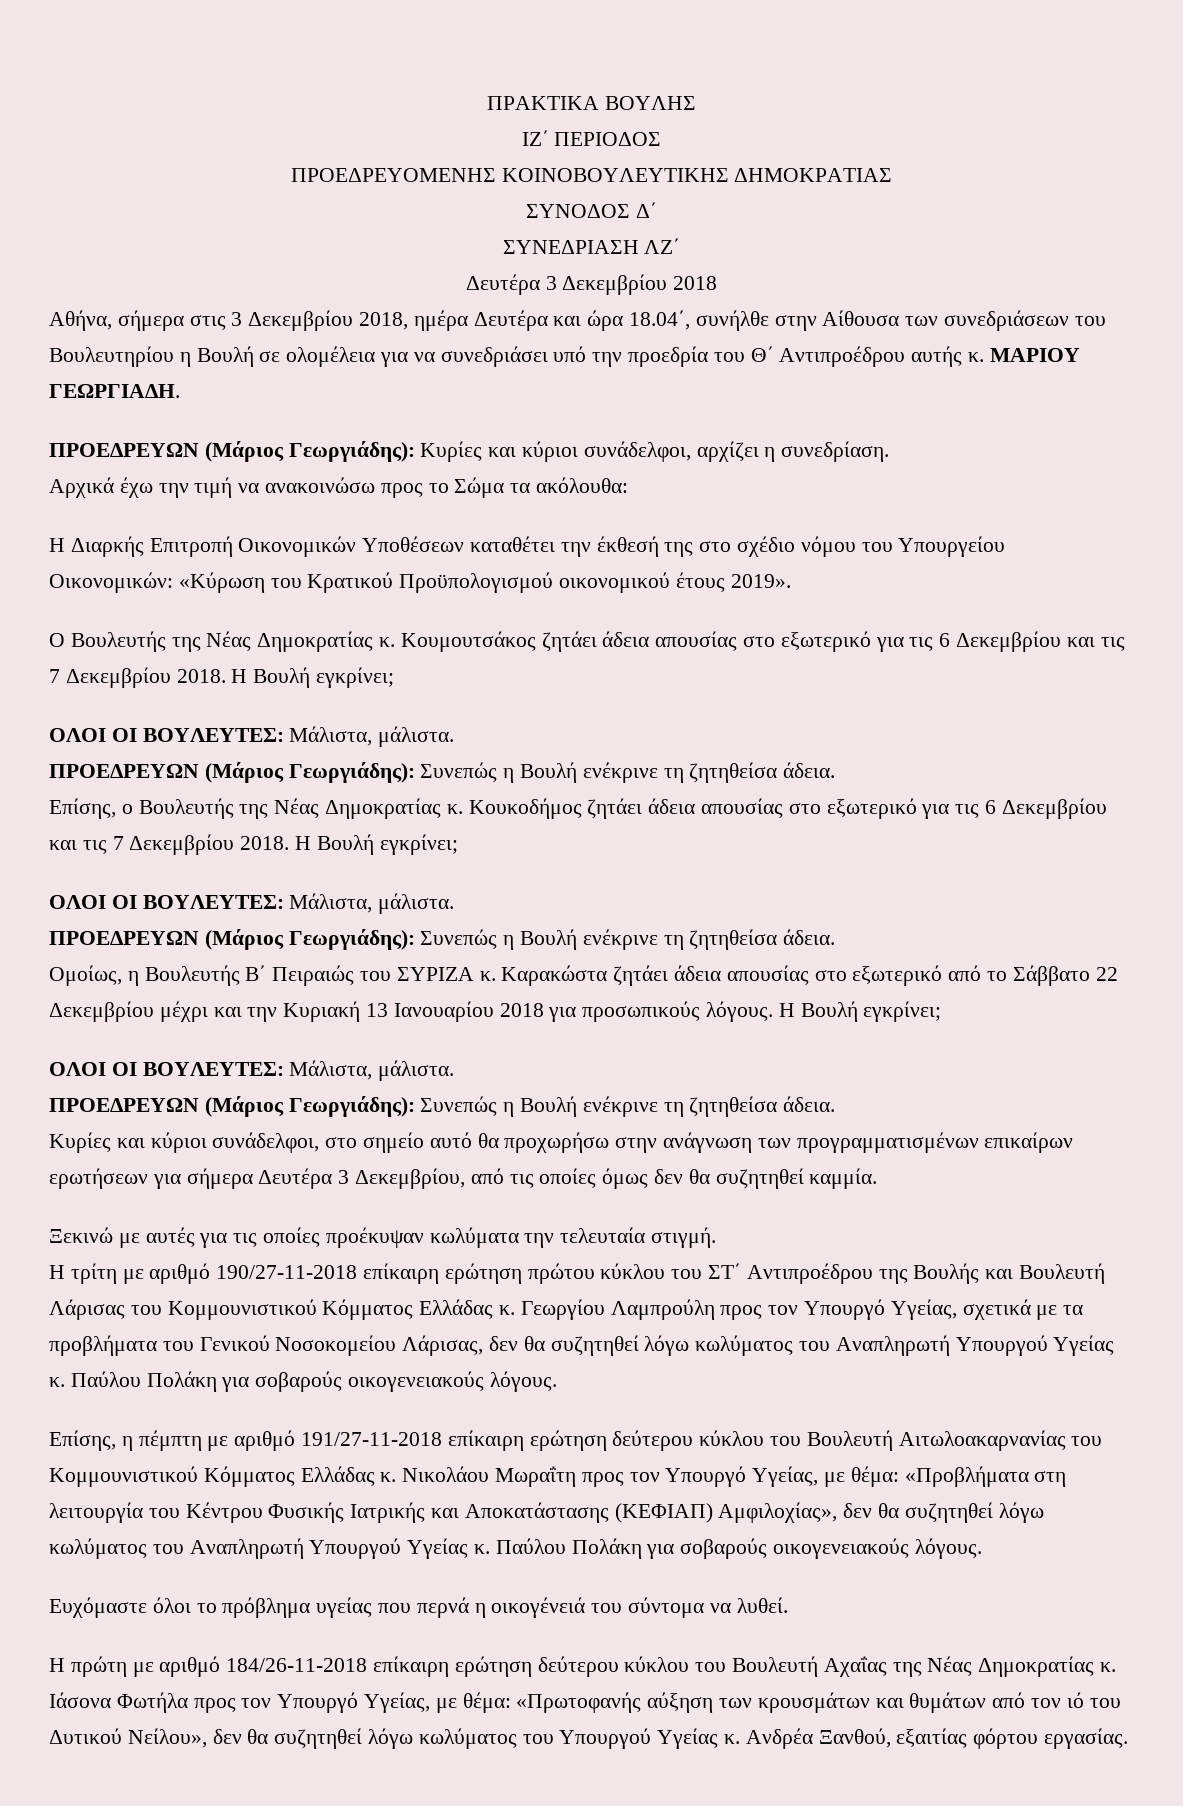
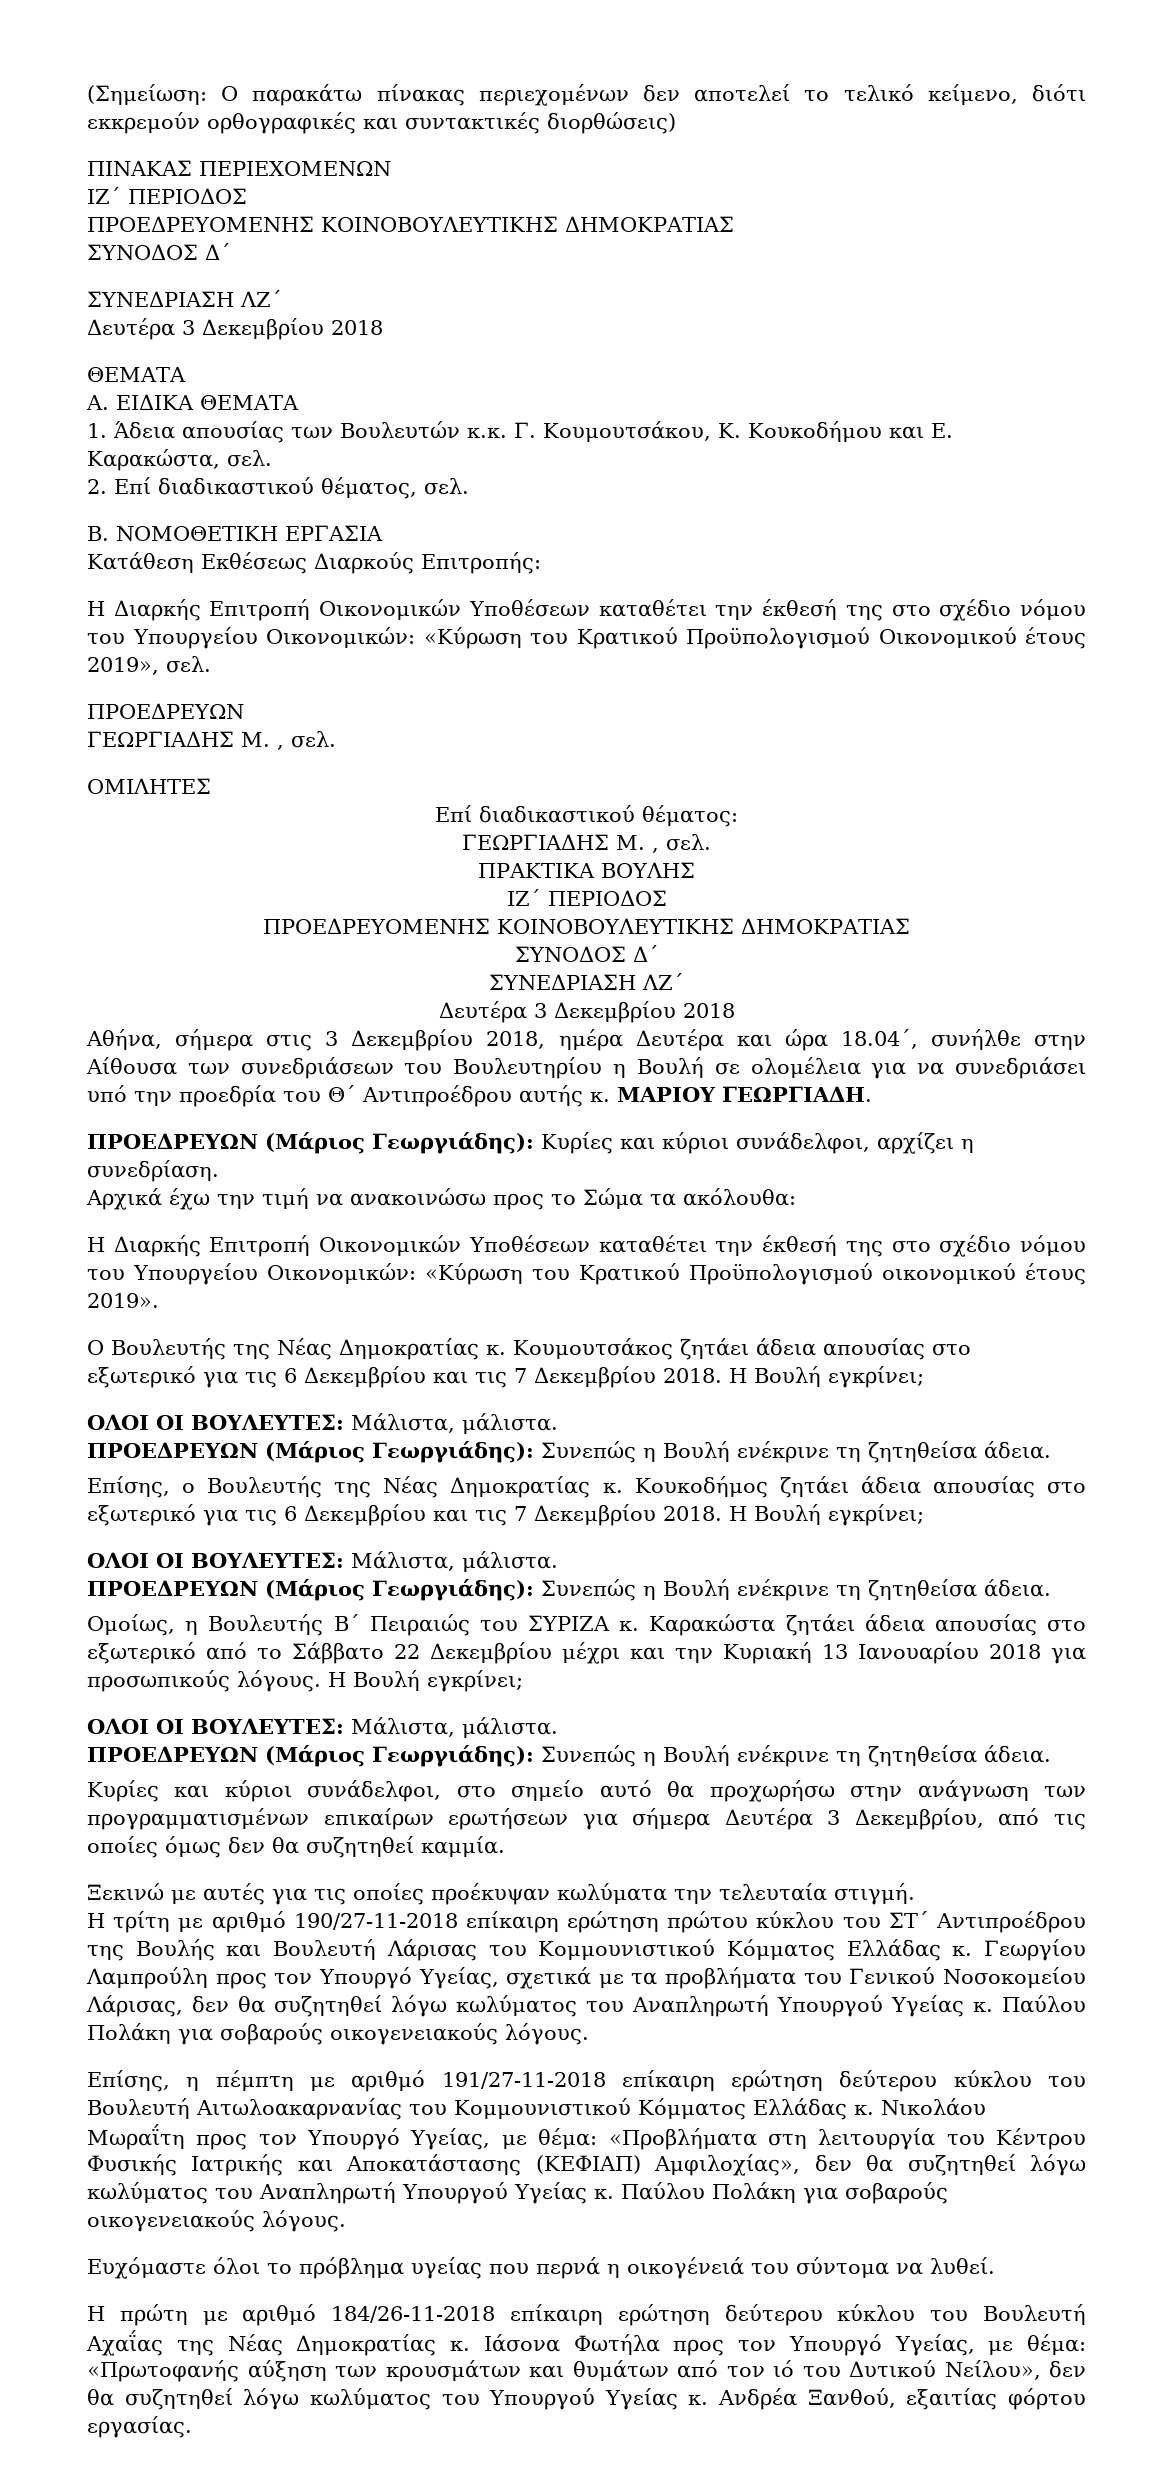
(487, 103) none -> [87,84,1087,106] [87,112,676,134] [87,160,391,176] [87,187,247,204] [87,216,734,232] [87,243,231,260] [87,290,282,307] [87,318,383,340] [87,367,186,382] [86,394,299,410] [87,421,953,443] [87,449,272,471] [87,477,469,499] [87,525,383,541] [87,552,541,574] [87,599,1086,621] [87,627,1086,649] [87,655,211,675] [87,703,244,719] [87,730,336,750] [87,778,211,794] [435,805,738,827] [462,833,711,853] (Σημείωση: Ο παρακάτω πίνακας περιεχομένων δεν αποτελεί το τελικό κείμενο, διότι εκκρεμούν ορθογραφικές και συντακτικές διορθώσεις) // ΠΙΝΑΚΑΣ ΠΕΡΙΕΧΟΜΕΝΩΝ // ΙΖ΄ ΠΕΡΙΟΔΟΣ // ΠΡΟΕΔΡΕΥΟΜΕΝΗΣ ΚΟΙΝΟΒΟΥΛΕΥΤΙΚΗΣ ΔΗΜΟΚΡΑΤΙΑΣ // ΣΥΝΟΔΟΣ Δ΄ // ΣΥΝΕΔΡΙΑΣΗ ΛΖ΄ // Δευτέρα 3 Δεκεμβρίου 2018 // ΘΕΜΑΤΑ // Α. ΕΙΔΙΚΑ ΘΕΜΑΤΑ // 1. Άδεια απουσίας των Βουλευτών κ.κ. Γ. Κουμουτσάκου, Κ. Κουκοδήμου και Ε. Καρακώστα, σελ. // 2. Επί διαδικαστικού θέματος, σελ. // Β. ΝΟΜΟΘΕΤΙΚΗ ΕΡΓΑΣΙΑ // Κατάθεση Εκθέσεως Διαρκούς Επιτροπής: // Η Διαρκής Επιτροπή Οικονομικών Υποθέσεων καταθέτει την έκθεσή της στο σχέδιο νόμου του Υπουργείου Οικονομικών: «Κύρωση του Κρατικού Προϋπολογισμού Οικονομικού έτους 2019», σελ. // ΠΡΟΕΔΡΕΥΩΝ // ΓΕΩΡΓΙΑΔΗΣ Μ. , σελ. // ΟΜΙΛΗΤΕΣ // Επί διαδικαστικού θέματος: // ΓΕΩΡΓΙΑΔΗΣ Μ. , σελ. //

